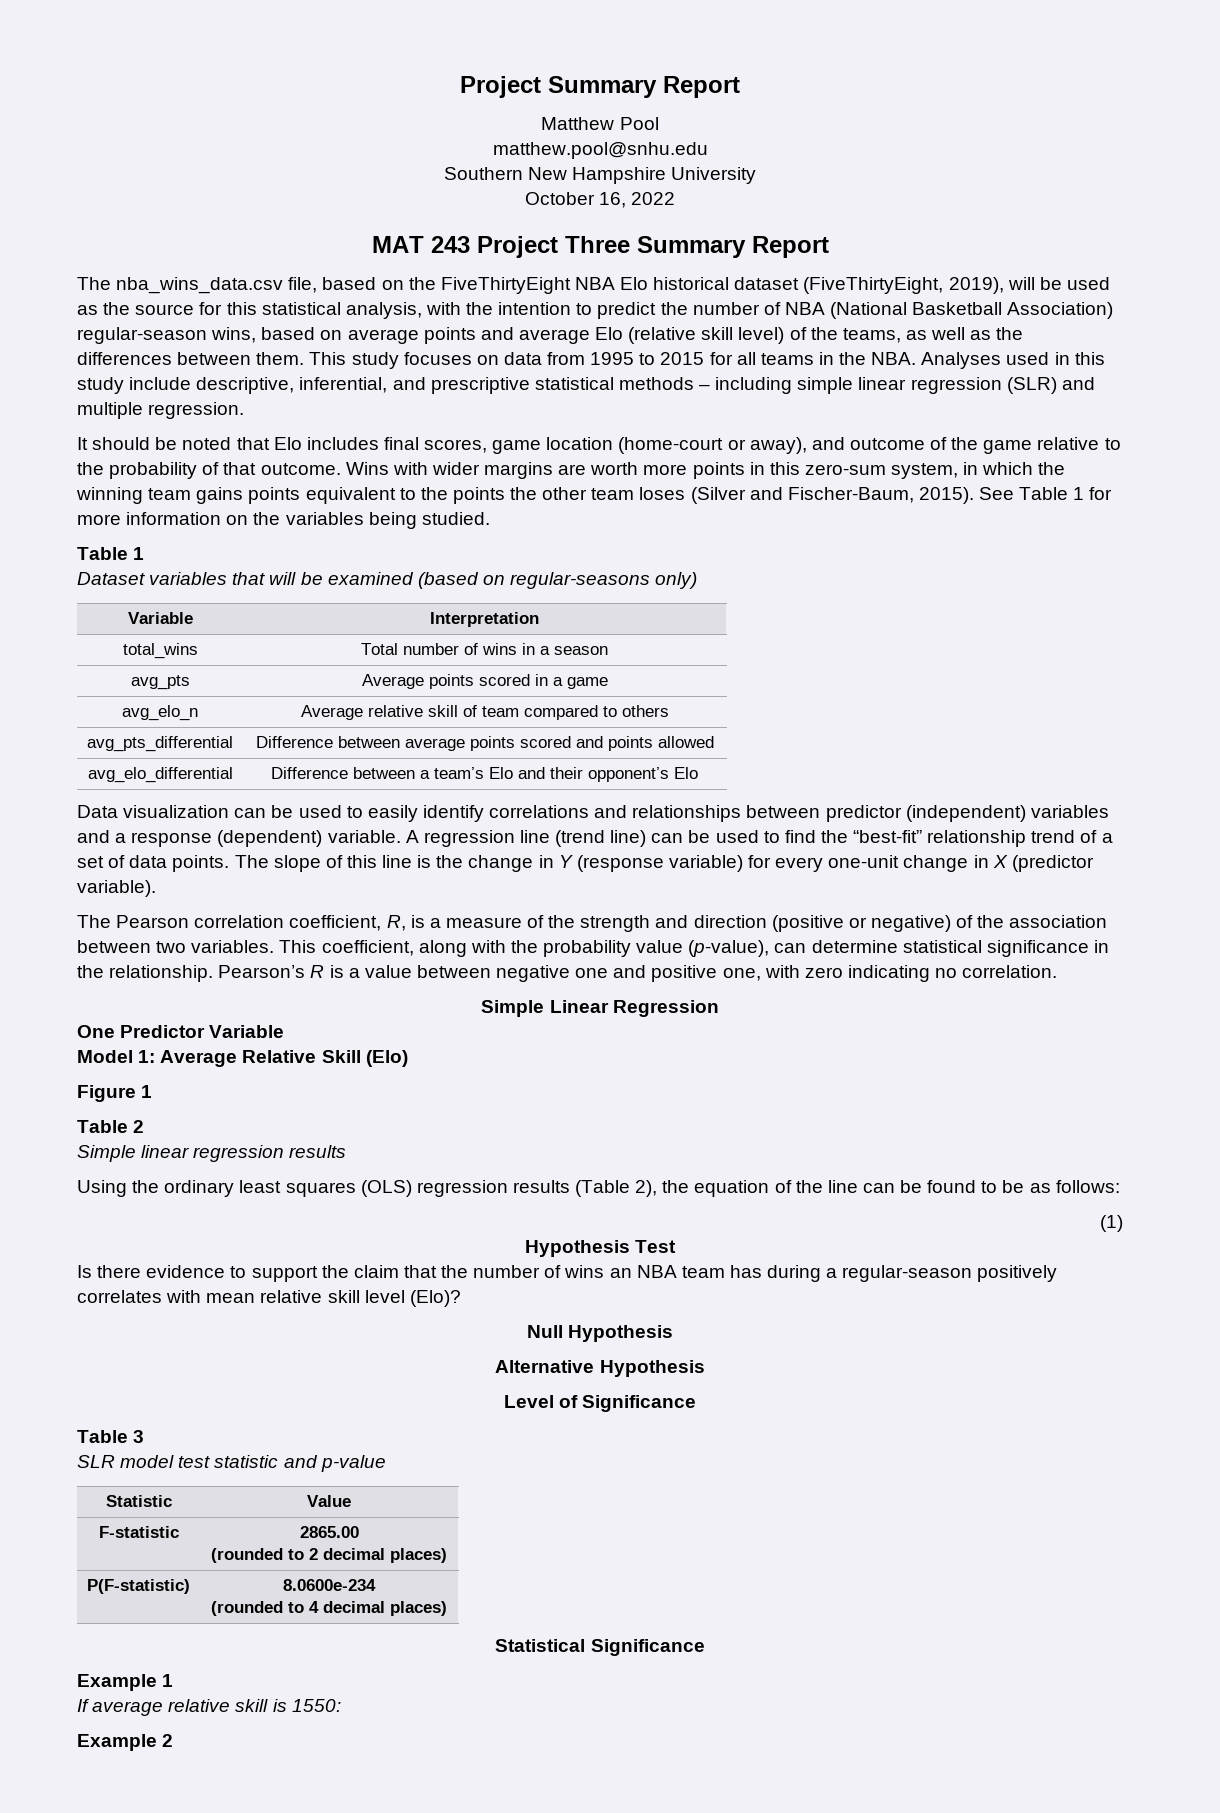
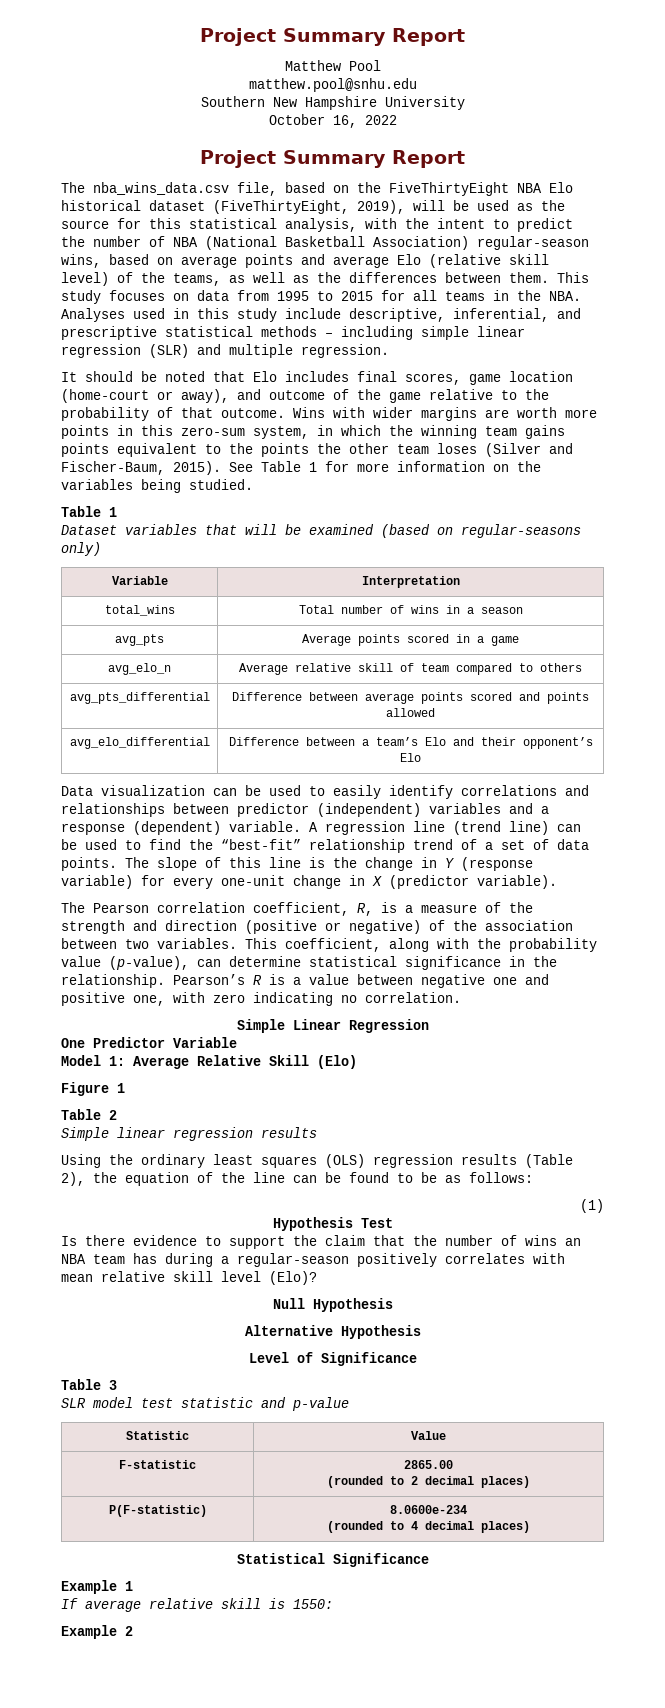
[371,236,630,258] MAT 243 Project Three -> [200,150,276,168] Project
[498,302,572,315] intention -> [437,218,485,229] intent

